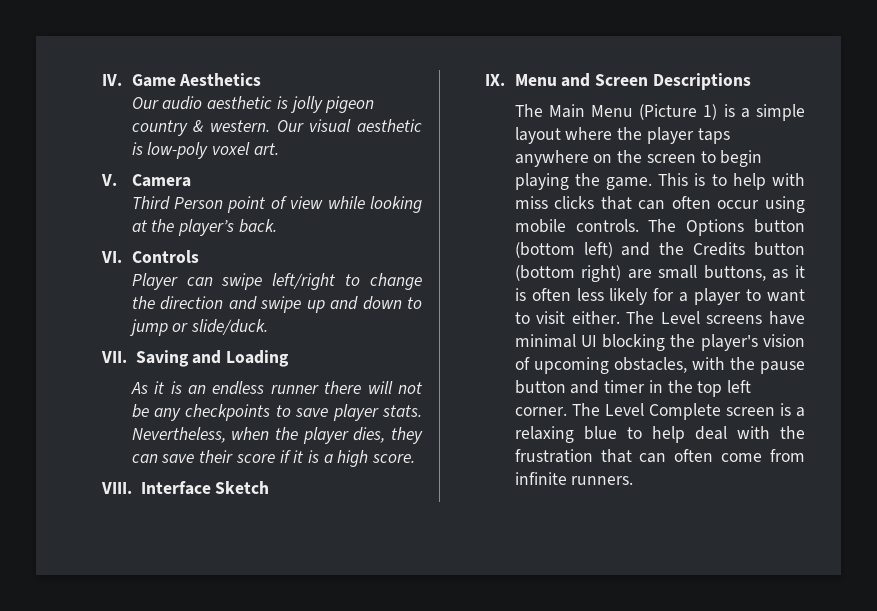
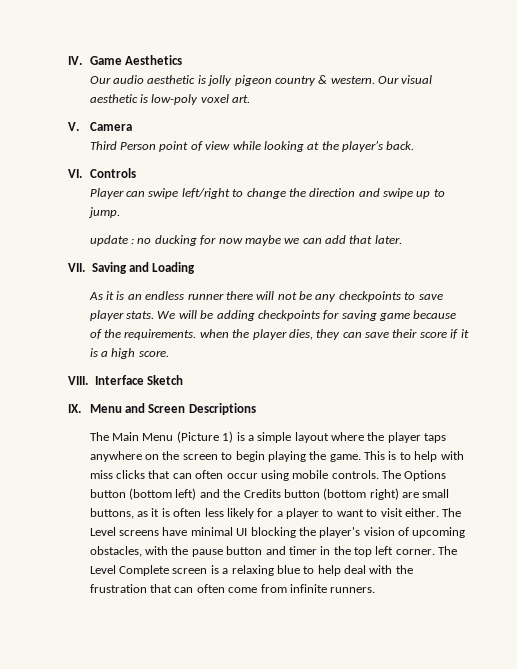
[330,296,422,310] [128,319,269,336] and down to jump or slide/duck. -> [433,189,445,197] [88,207,120,218] [89,235,402,246] to jump. // update : no ducking for now maybe we can add that later.
[131,427,226,443] Nevertheless, -> [157,310,457,321] [89,329,197,340] We will be adding checkpoints for saving game because of the requirements.

